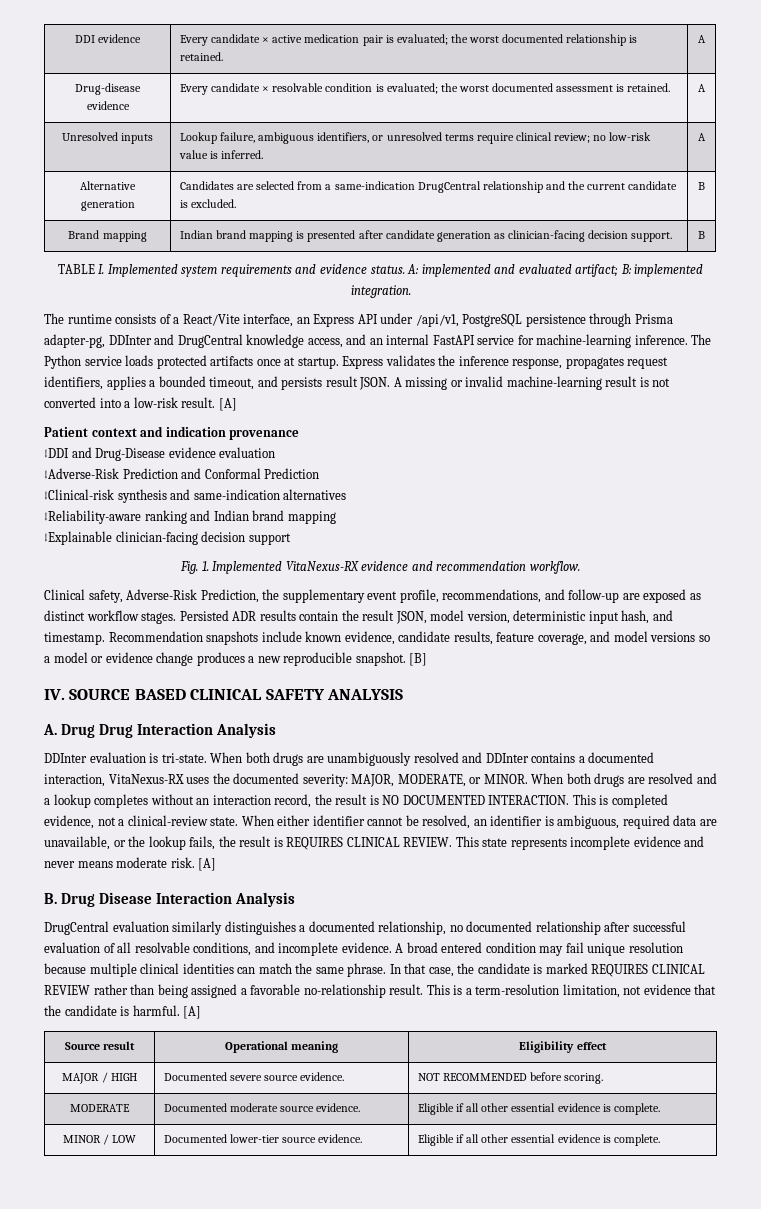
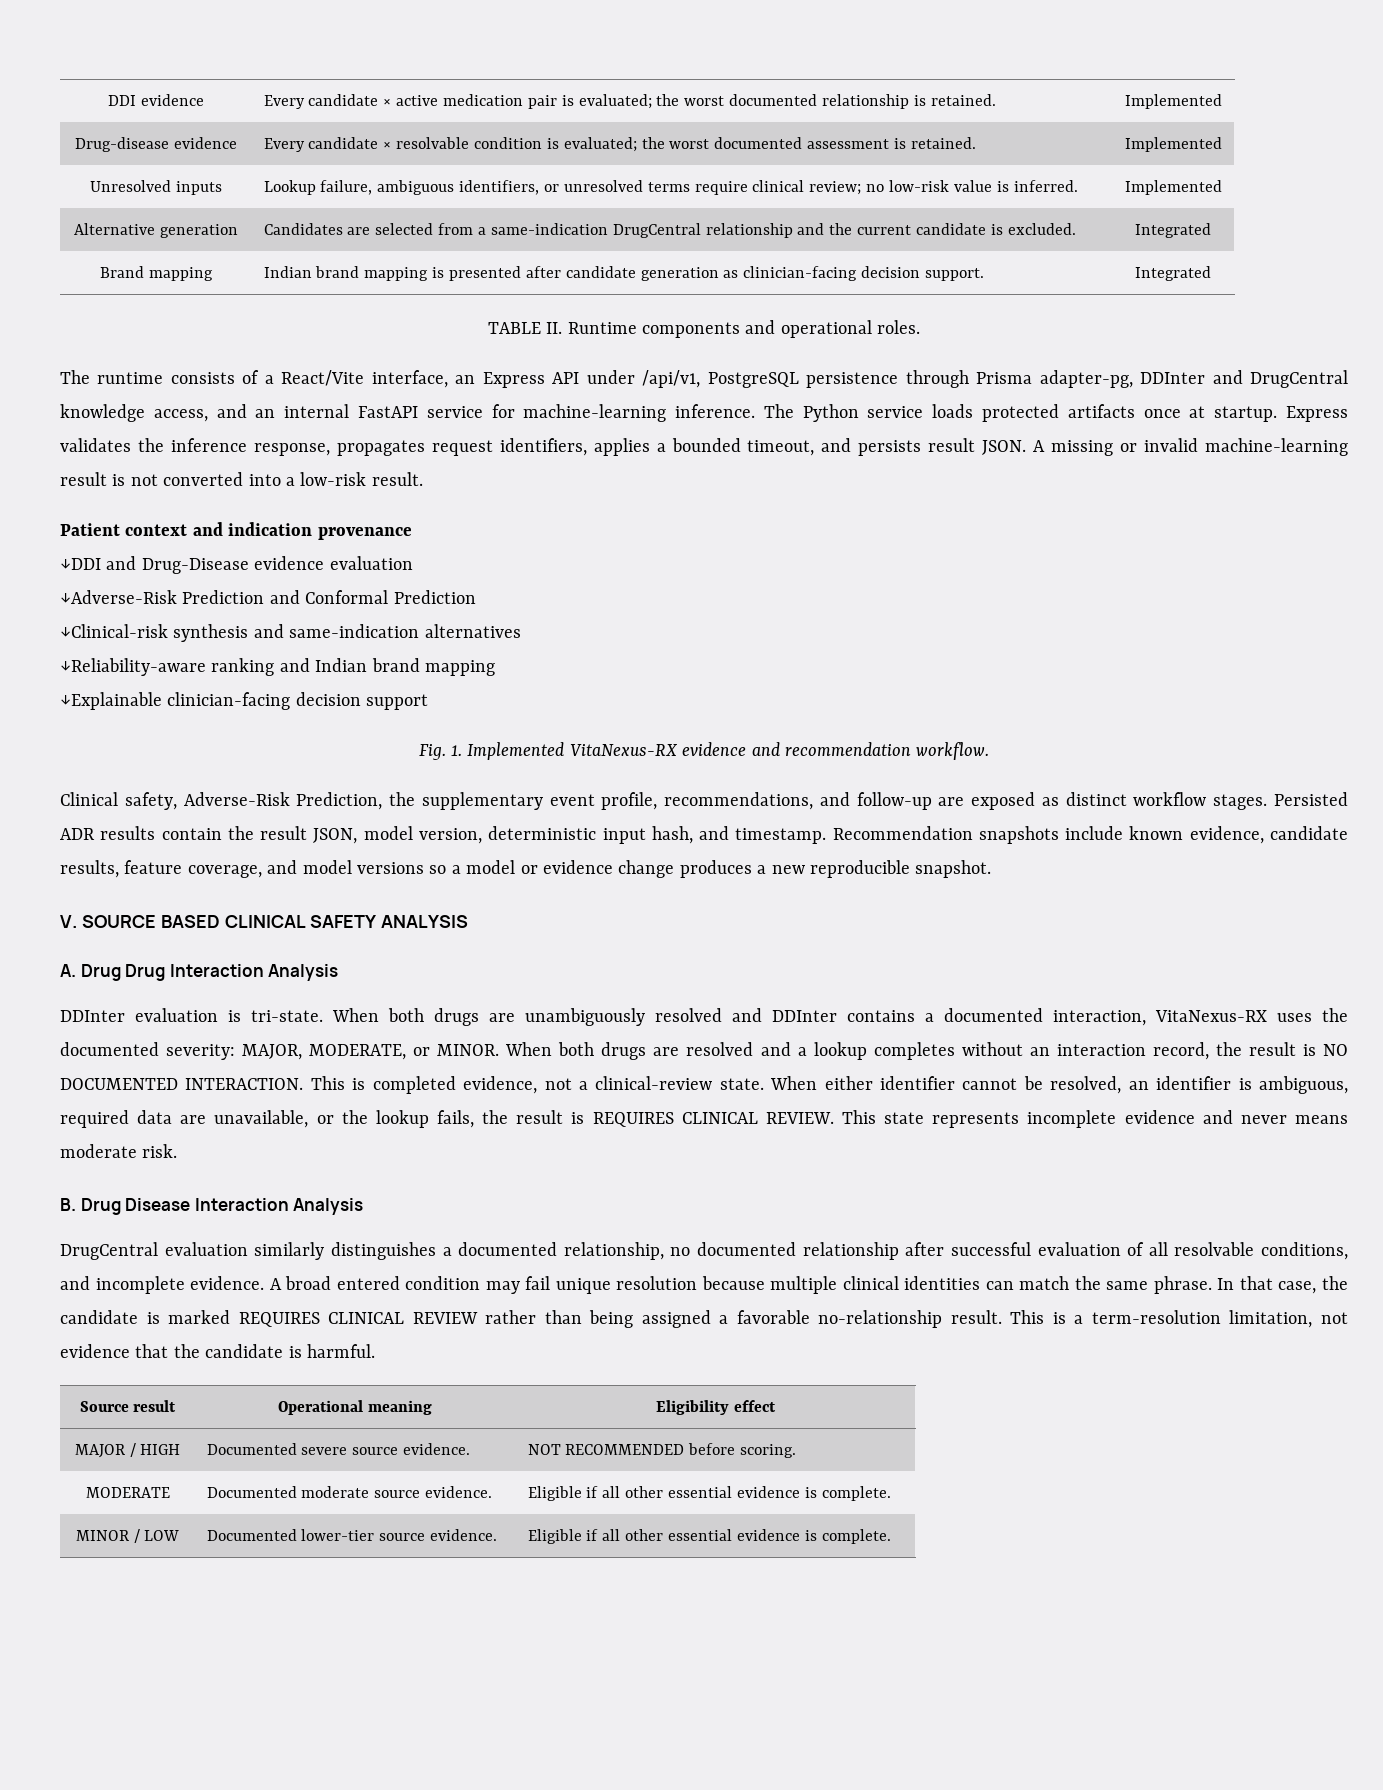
[698,35,706,43] A -> [1124,94,1222,109] Implemented
[698,84,706,92] A -> [1124,137,1222,152] Implemented
[698,133,706,141] A -> [1124,180,1222,195] Implemented
[698,182,705,190] B -> [1135,223,1211,238] Integrated
[698,231,705,239] B -> [1135,266,1211,281] Integrated
[98,264,704,277] [350,285,411,298] I. Implemented system requirements and evidence status. A: implemented and evaluated artifact; B: implemented integration. -> [546,320,921,338] II. Runtime components and operational roles.
[218,398,237,411] [A] -> (423, 479) none
[409,653,428,666] [44,689,65,700] [B] // IV. -> [60,915,77,928] // V.
[198,858,217,871] [A] -> (178, 1151) none
[183,1006,202,1019] [A] -> (375, 1351) none

